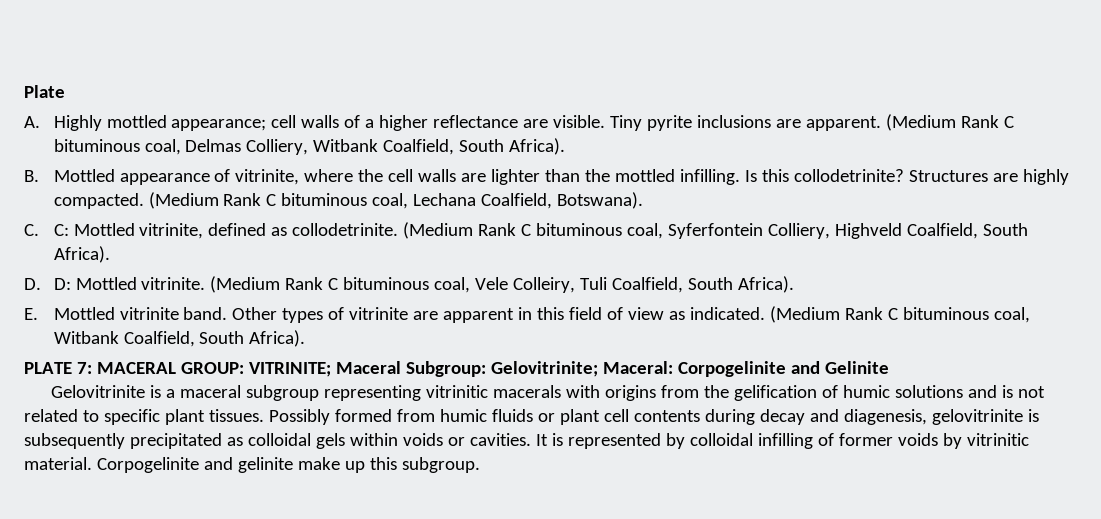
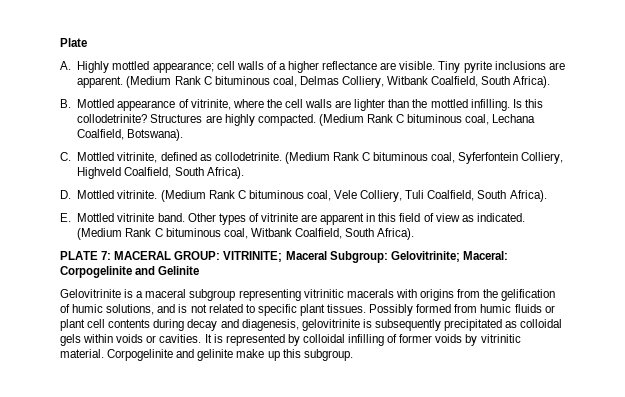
[53,224,69,236] C: -> (71, 156) none
[53,278,71,290] D: -> (71, 194) none
[513,277,576,293] Colleiry, -> [360,190,403,202] Colliery,
[895,385,964,398] solutions -> [106,304,155,315] solutions,

